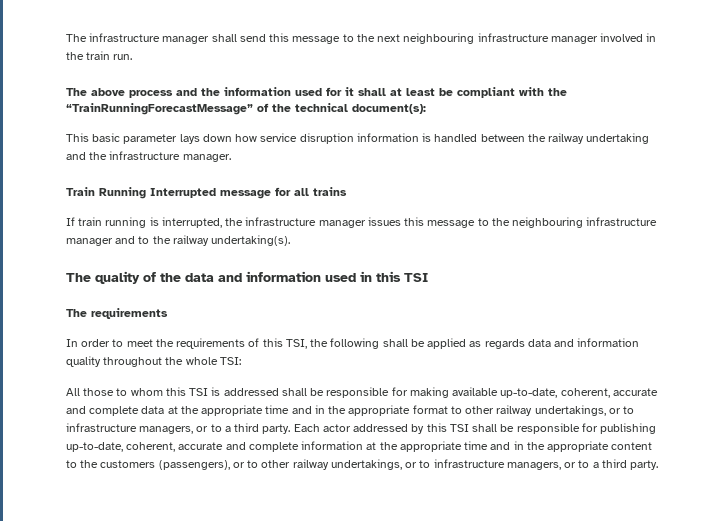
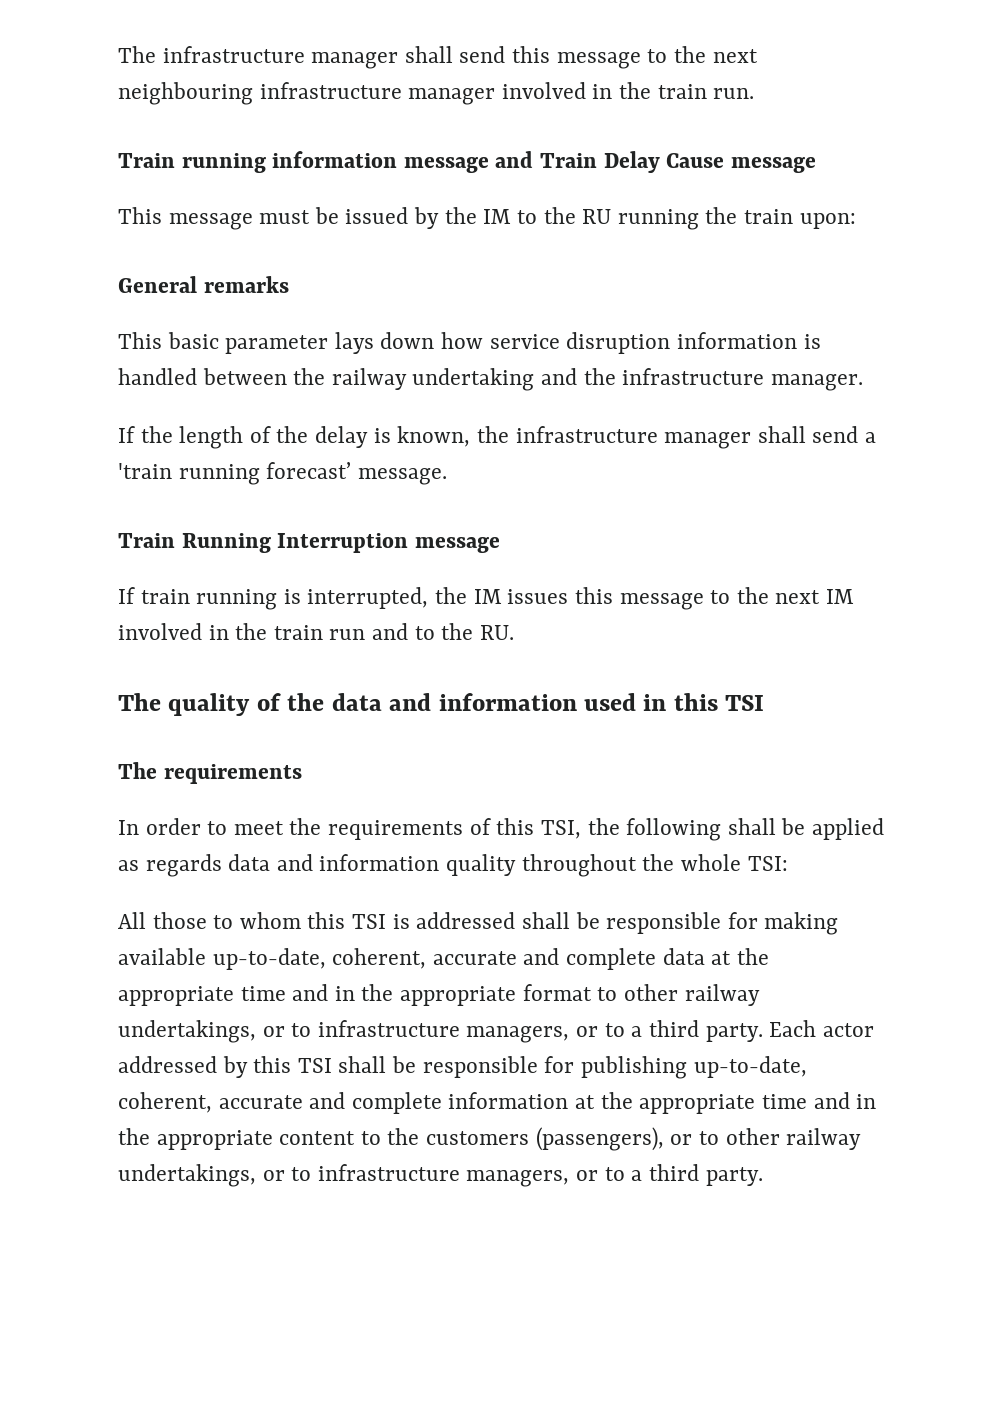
[66,87,567,98] [66,103,426,115] The above process and the information used for it shall at least be compliant with the “TrainRunningForecastMessage” of the technical document(s): -> [118,151,816,173] [118,207,856,230] [118,276,289,293] Train running information message and Train Delay Cause message // This message must be issued by the IM to the RU running the train upon: // General remarks
(231, 158) none -> [118,426,876,449] [118,462,447,485] // If the length of the delay is known, the infrastructure manager shall send a 'train running forecast’ message.
[150,187,347,199] Interrupted message for all trains -> [277,533,500,553] Interruption message
[245,217,366,228] infrastructure manager -> [473,589,502,604] IM
[512,217,658,228] [66,238,113,246] neighbouring infrastructure manager -> [775,589,854,604] [118,623,366,640] next IM involved in the train run
[172,235,291,246] railway undertaking(s). -> [479,625,514,640] RU.

